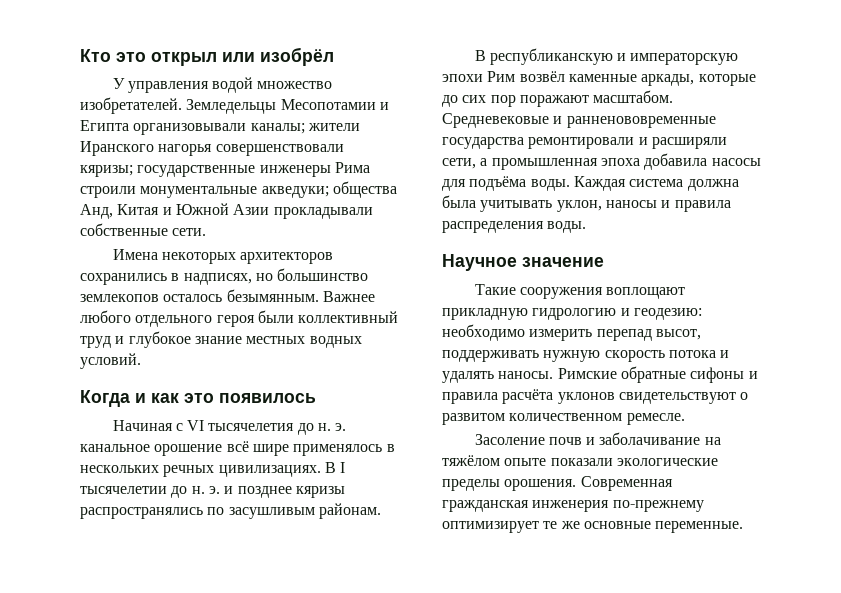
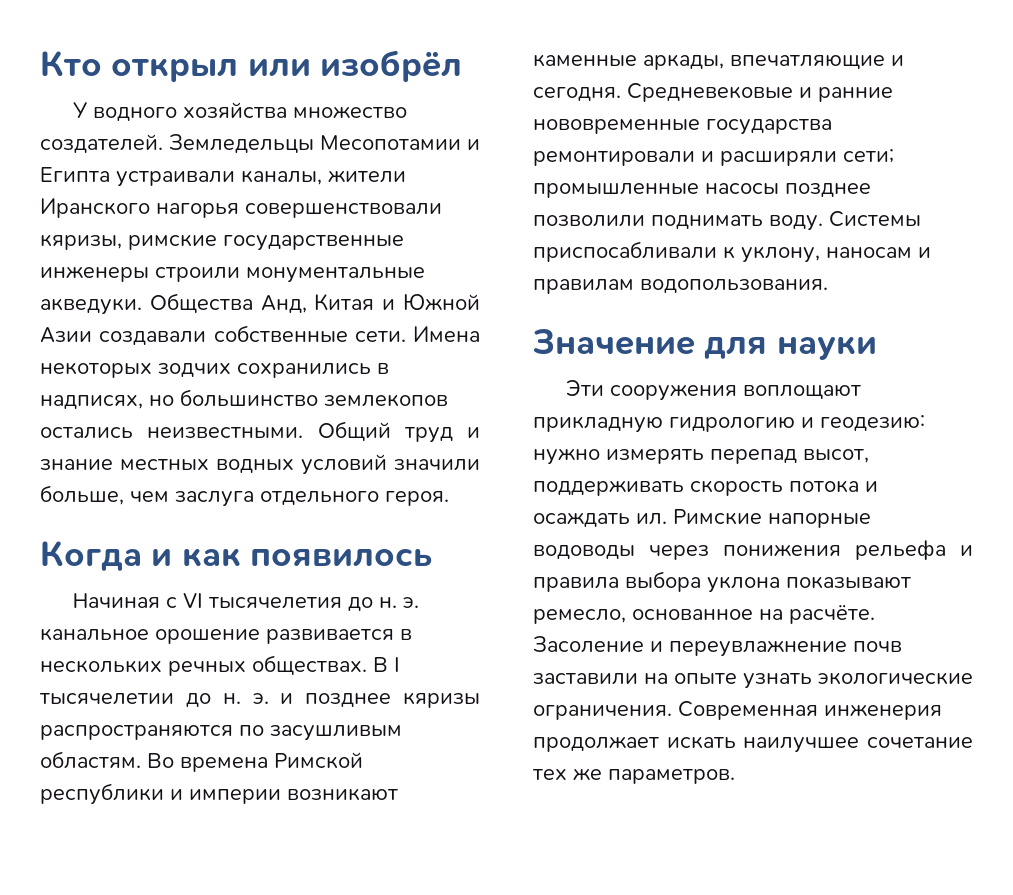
[116,52,146,62] это -> (102, 64) none
[127,77,333,93] [80,97,182,114] управления водой множество изобретателей. -> [92,102,407,122] [40,134,163,154] водного хозяйства множество создателей.
[133,123,305,135] организовывали каналы; -> [116,170,322,187] устраивали каналы,
[80,165,133,177] кяризы; -> [40,234,217,250] кяризы, римские
[334,162,370,173] Рима -> (149, 274) none
[261,181,397,198] акведуки; общества -> [40,293,253,315] акведуки. Общества
[273,207,373,219] прокладывали -> [99,331,207,346] создавали
(207, 232) // -> (406, 336) none
[240,252,334,264] архитекторов -> [158,363,231,378] зодчих
[163,289,375,302] [80,310,399,327] осталось безымянным. Важнее любого отдельного героя были коллективный -> [40,421,391,442] остались неизвестными. Общий
[128,331,191,348] глубокое -> (480, 432) none
[80,353,141,369] условий. -> [301,454,480,475] [40,485,449,507] условий значили больше, чем заслуга отдельного героя.
[184,393,214,403] это -> (241, 557) none
[226,441,383,456] всё шире применялось -> [266,629,394,644] развивается
[218,465,321,477] цивилизациях. -> [252,655,367,676] обществах.
[80,507,203,519] распространялись -> [40,725,233,740] распространяются
[318,503,381,519] [474,48,739,65] [442,71,756,86] [442,90,674,107] [442,113,716,128] [442,137,727,149] [442,153,761,170] [442,176,739,191] [442,195,731,212] [442,221,587,233] [442,254,604,271] [474,284,516,295] районам. // В республиканскую и императорскую эпохи Рим возвёл каменные аркады, которые до сих пор поражают масштабом. Средневековые и ранненововременные государства ремонтировали и расширяли сети, а промышленная эпоха добавила насосы для подъёма воды. Каждая система должна была учитывать уклон, наносы и правила распределения воды. // Научное значение // Такие -> [40,751,363,772] [40,783,398,805] [533,54,904,70] [533,83,893,102] [533,119,832,135] [533,149,894,166] [533,183,871,198] [533,211,921,231] [533,241,931,263] [533,279,828,294] [532,329,877,360] [565,380,604,396] областям. Во времена Римской республики и империи возникают каменные аркады, впечатляющие и сегодня. Средневековые и ранние нововременные государства ремонтировали и расширяли сети; промышленные насосы позднее позволили поднимать воду. Системы приспосабливали к уклону, наносам и правилам водопользования. // Значение для науки // Эти
[442,324,593,341] необходимо измерить -> [533,448,704,465] нужно измерять
[543,350,601,362] нужную -> (684, 488) none
[442,366,758,383] [442,389,749,404] [442,413,685,425] [474,432,721,445] [442,455,718,466] [442,476,673,491] [442,500,704,512] [442,521,744,533] удалять наносы. Римские обратные сифоны и правила расчёта уклонов свидетельствуют о развитом количественном ремесле. // Засоление почв и заболачивание на тяжёлом опыте показали экологические пределы орошения. Современная гражданская инженерия по-прежнему оптимизирует те же основные переменные. -> [533,509,871,528] [533,540,973,560] [533,571,911,593] [533,605,875,624] [533,636,902,657] [533,672,973,689] [533,701,942,720] [533,736,973,753] [532,768,735,784] осаждать ил. Римские напорные водоводы через понижения рельефа и правила выбора уклона показывают ремесло, основанное на расчёте. Засоление и переувлажнение почв заставили на опыте узнать экологические ограничения. Современная инженерия продолжает искать наилучшее сочетание тех же параметров.

